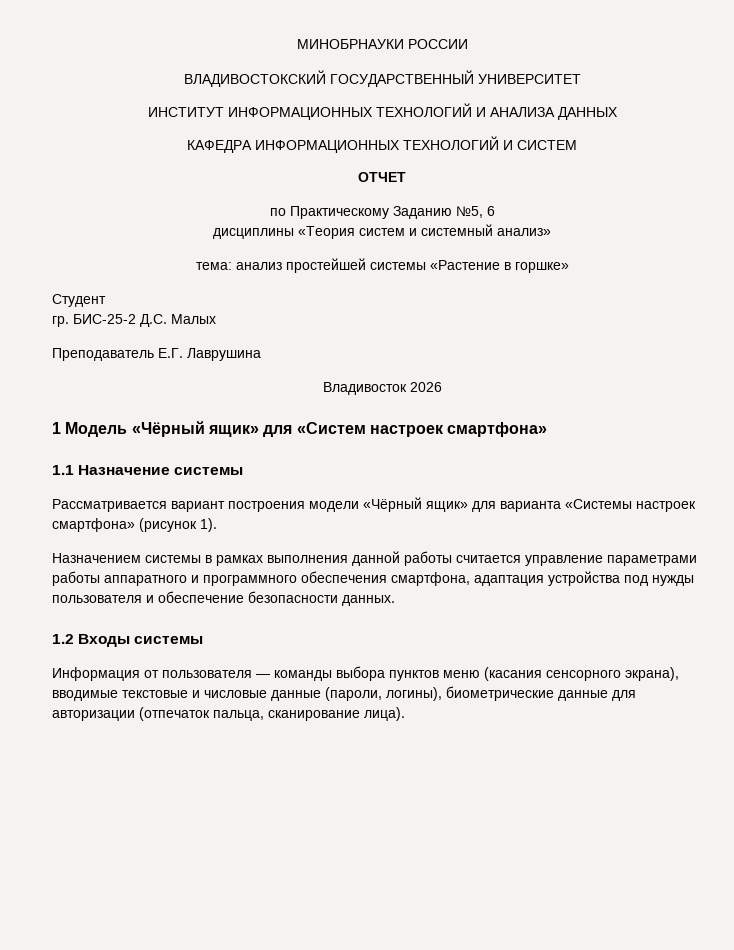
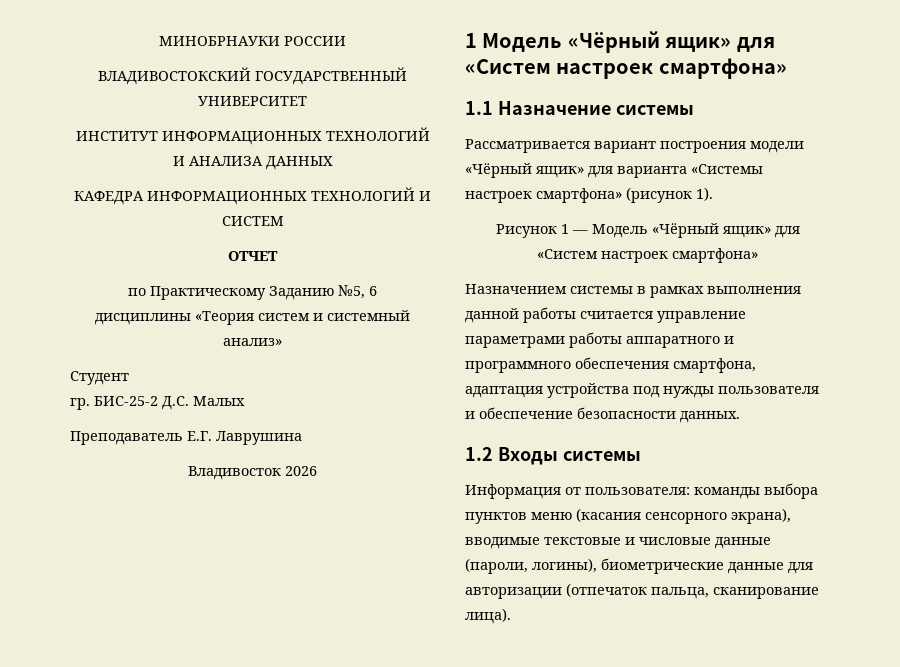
[195,258,569,273] // тема: анализ простейшей системы «Растение в горшке» -> (282, 342) none
(217, 525) none -> [495,223,800,238] [537,248,758,263] // Рисунок 1 — Модель «Чёрный ящик» для «Систем настроек смартфона»
[162,670,270,678] пользователя — -> [585,487,690,495] пользователя:

